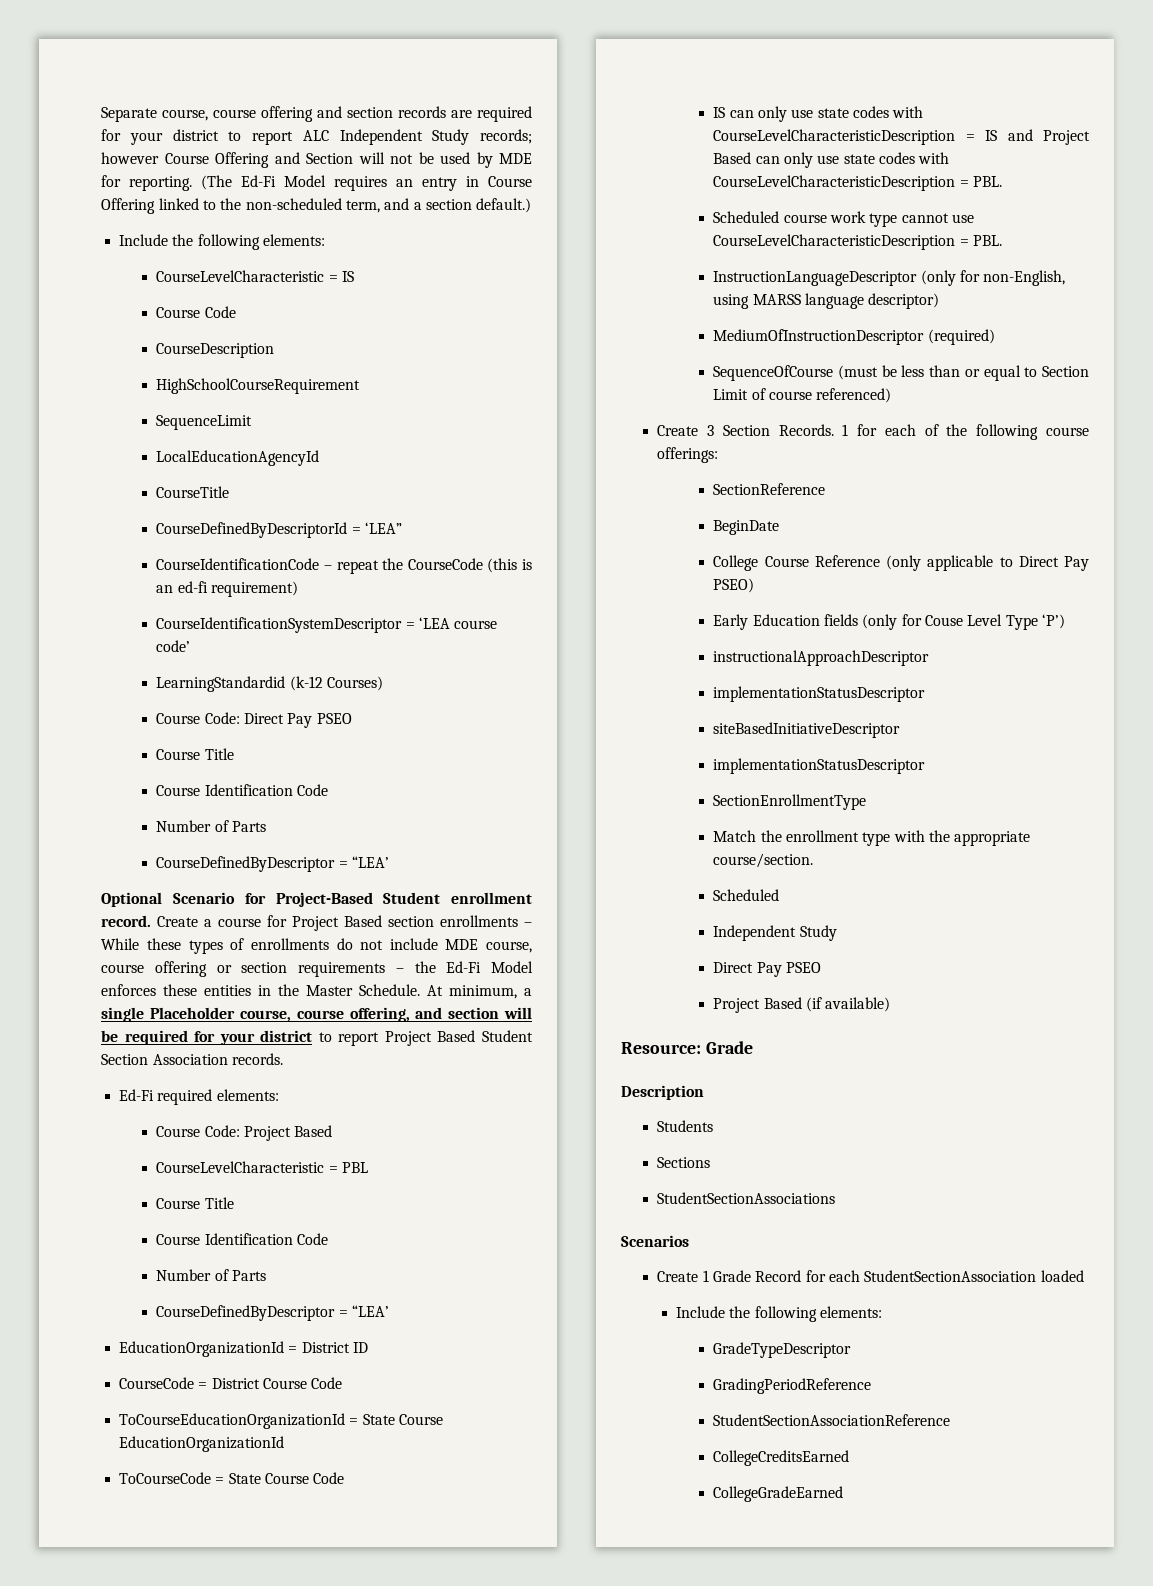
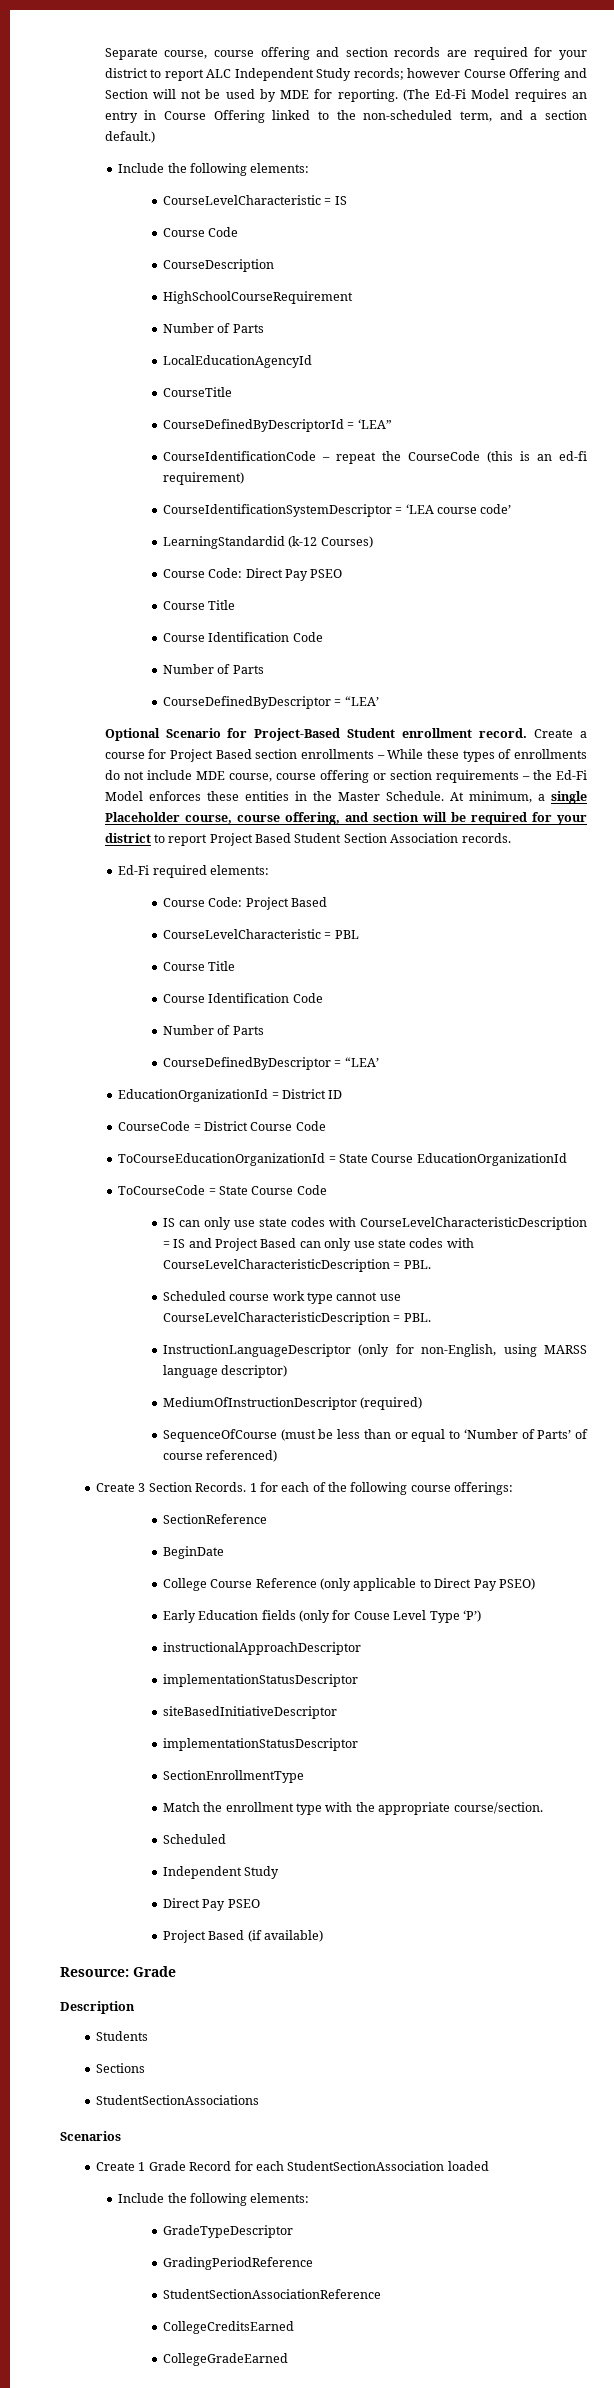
[156,415,253,430] SequenceLimit -> [162,323,264,333] Number of Parts
[1042,366,1089,377] [713,389,749,400] Section Limit -> [463,1429,572,1439] ‘Number of Parts’

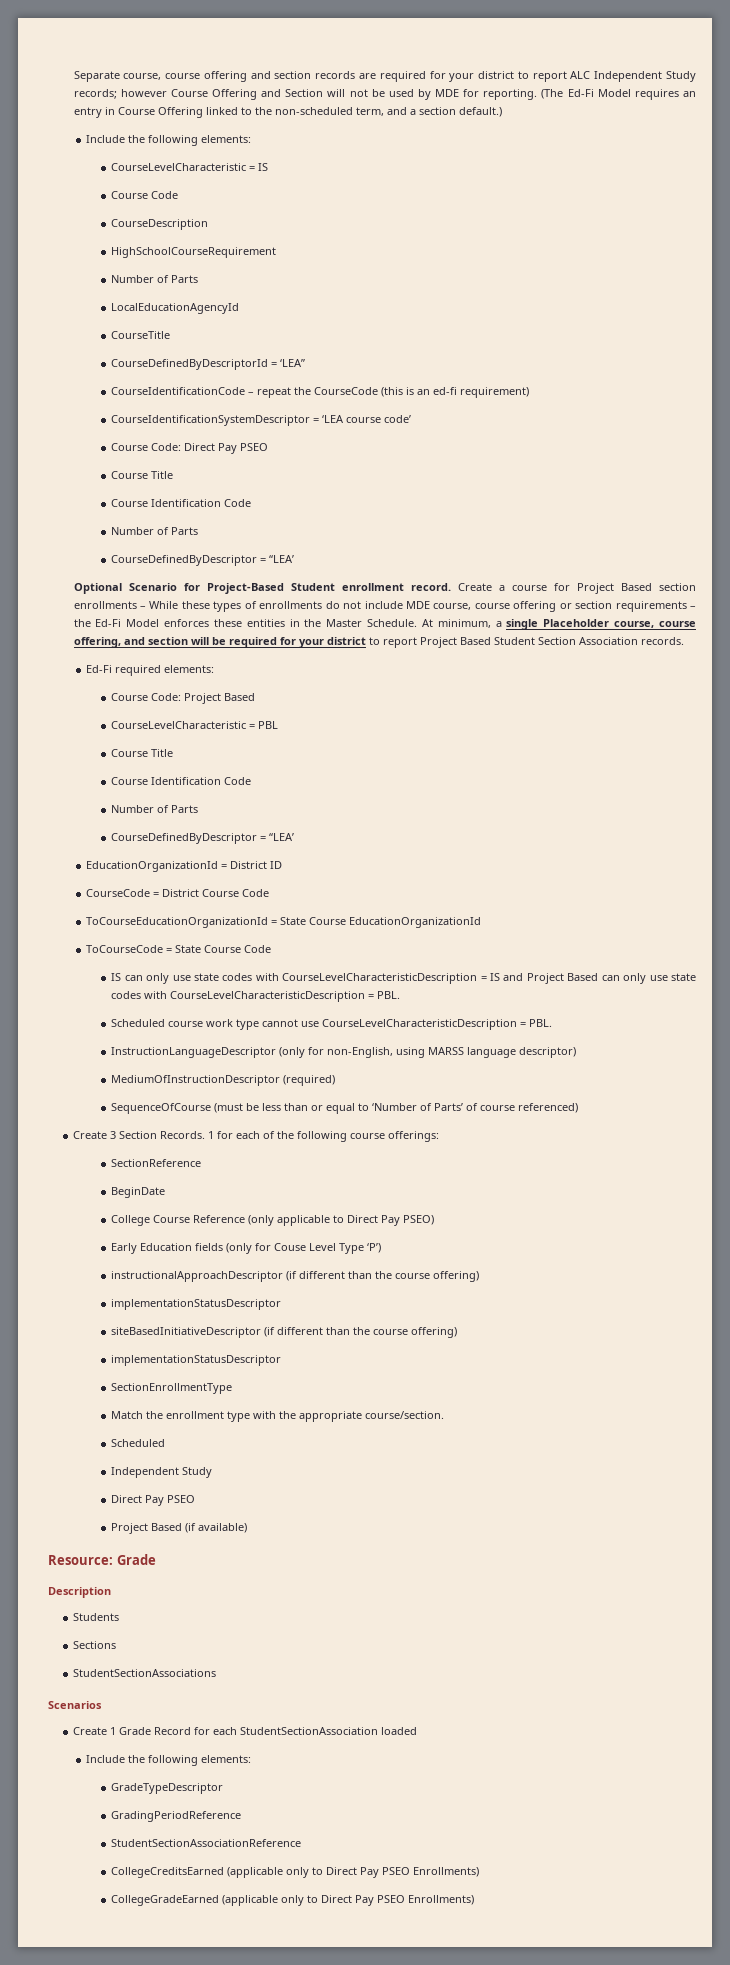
[162,536,373,549] // LearningStandardid (k-12 Courses) -> (412, 419) none
[162,1674,358,1687] [162,1706,337,1719] // implementationStatusDescriptor // siteBasedInitiativeDescriptor -> [286,1271,480,1282] [111,1299,282,1310] [111,1327,458,1338] (if different than the course offering) // implementationStatusDescriptor // siteBasedInitiativeDescriptor (if different than the course offering)
[162,2353,288,2366] // CollegeGradeEarned -> [227,1867,480,1878] [111,1895,475,1906] (applicable only to Direct Pay PSEO Enrollments) // CollegeGradeEarned (applicable only to Direct Pay PSEO Enrollments)

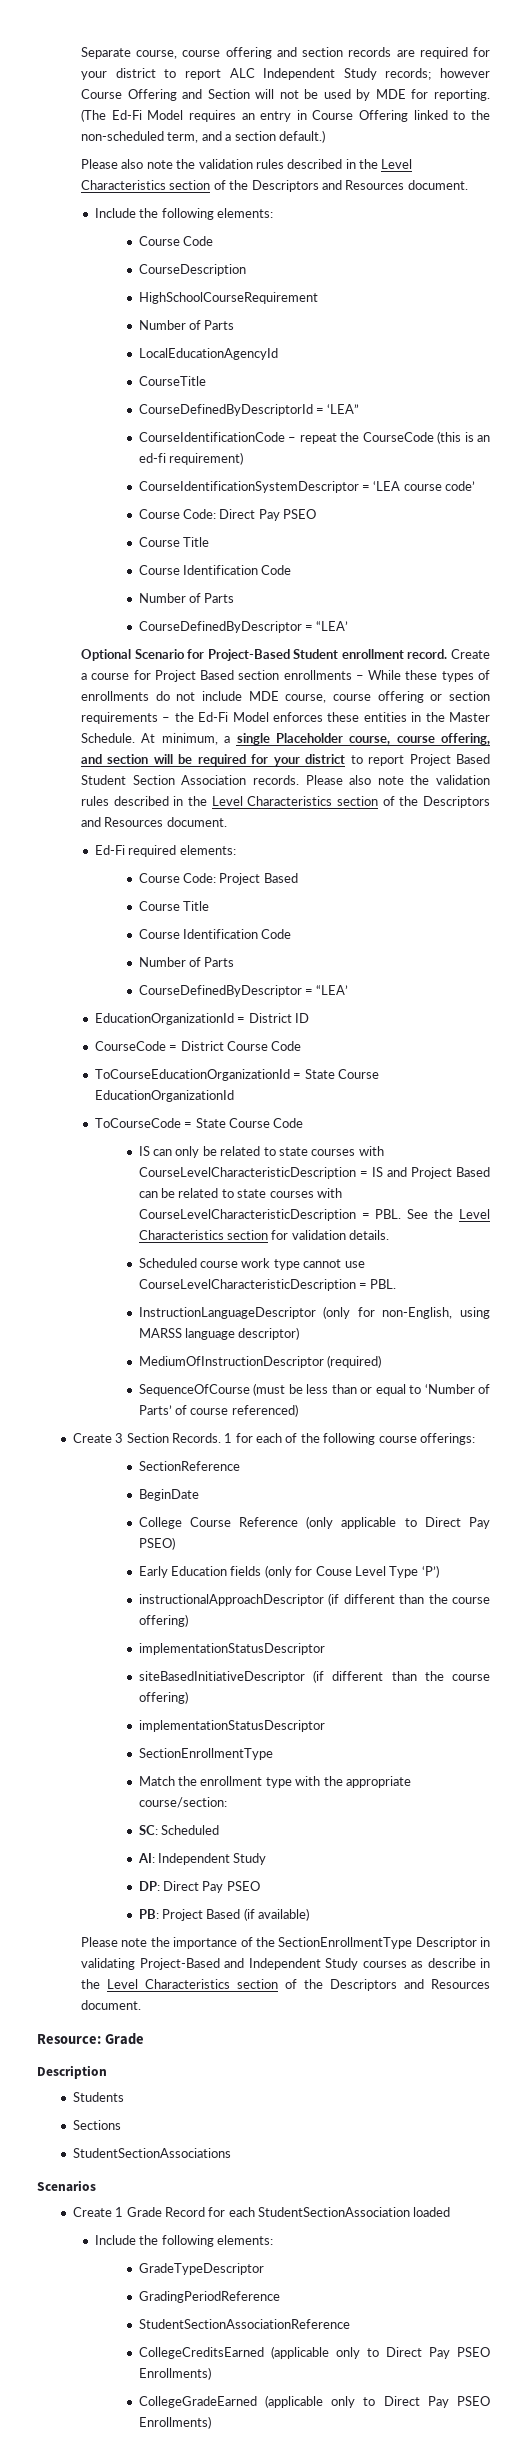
[85,135,251,146] [111,163,269,171] // Include the following elements: // CourseLevelCharacteristic = IS -> [80,159,413,169] [80,180,468,192] [94,208,273,220] // Please also note the validation rules described in the Level Characteristics section of the Descriptors and Resources document. // Include the following elements:
(684, 641) none -> [305,775,490,785] [80,796,490,808] [80,817,227,827] Please also note the validation rules described in the Level Characteristics section of the Descriptors and Resources document.
[111,721,279,729] // CourseLevelCharacteristic = PBL -> (298, 878) none
[172,973,253,981] use state codes -> [202,1146,356,1156] be related to state courses
[623,973,697,984] [111,991,142,999] only use state codes -> [161,1188,314,1198] be related to state courses
(401, 995) none -> [407,1209,491,1219] [138,1230,390,1240] See the Level Characteristics section for validation details.
[365,1411,445,1419] course/section. // -> [138,1797,227,1808] [138,1825,158,1835] course/section: // SC:
(166, 1443) none -> [137,1853,155,1863] AI:
[111,1495,196,1506] Direct Pay PSEO // -> [138,1881,260,1893] [138,1909,159,1919] DP: Direct Pay PSEO // PB:
(248, 1528) none -> [80,1937,490,1949] [80,1958,490,1970] [80,1979,490,1991] [80,2000,141,2010] // Please note the importance of the SectionEnrollmentType Descriptor in validating Project-Based and Independent Study courses as describe in the Level Characteristics section of the Descriptors and Resources document.

